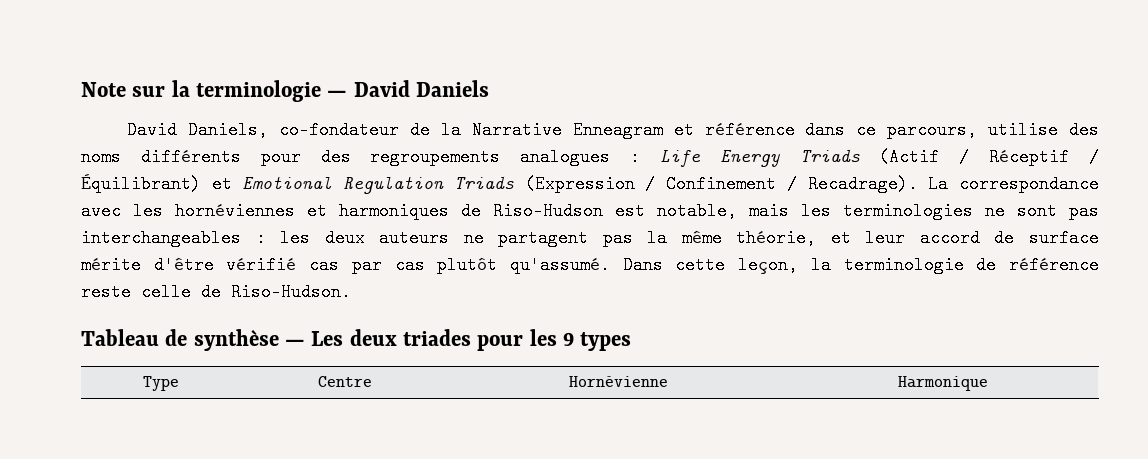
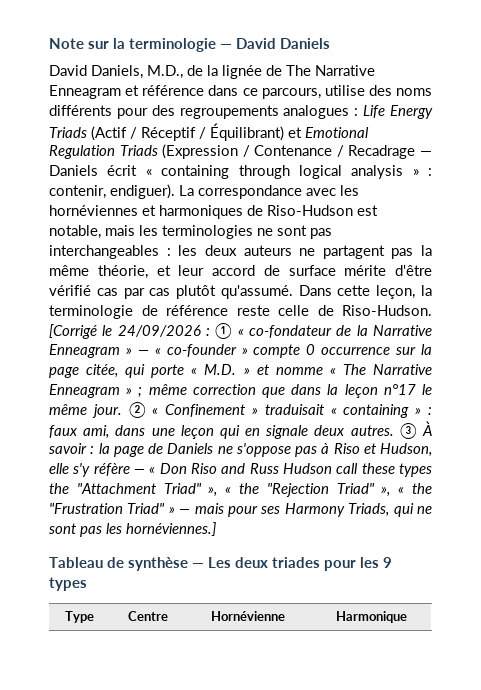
[279,121,461,139] co-fondateur de la -> [147,65,311,79] M.D., de la lignée de The
[666,175,918,193] Confinement / Recadrage). -> [254,145,432,159] [49,165,432,179] [49,184,175,199] Contenance / Recadrage — Daniels écrit « containing through logical analysis » : contenir, endiguer).
(351, 292) none -> [49,323,432,339] [49,344,432,358] [49,364,432,378] [49,384,432,398] [49,402,433,418] [49,421,432,439] [49,443,432,457] [49,463,432,477] [49,483,433,497] [49,503,432,517] [49,522,216,537] [Corrigé le 24/09/2026 : ① « co-fondateur de la Narrative Enneagram » — « co-founder » compte 0 occurrence sur la page citée, qui porte « M.D. » et nomme « The Narrative Enneagram » ; même correction que dans la leçon n°17 le même jour. ② « Confinement » traduisait « containing » : faux ami, dans une leçon qui en signale deux autres. ③ À savoir : la page de Daniels ne s'oppose pas à Riso et Hudson, elle s'y réfère — « Don Riso and Russ Hudson call these types the "Attachment Triad" », « the "Rejection Triad" », « the "Frustration Triad" » — mais pour ses Harmony Triads, qui ne sont pas les hornéviennes.]

